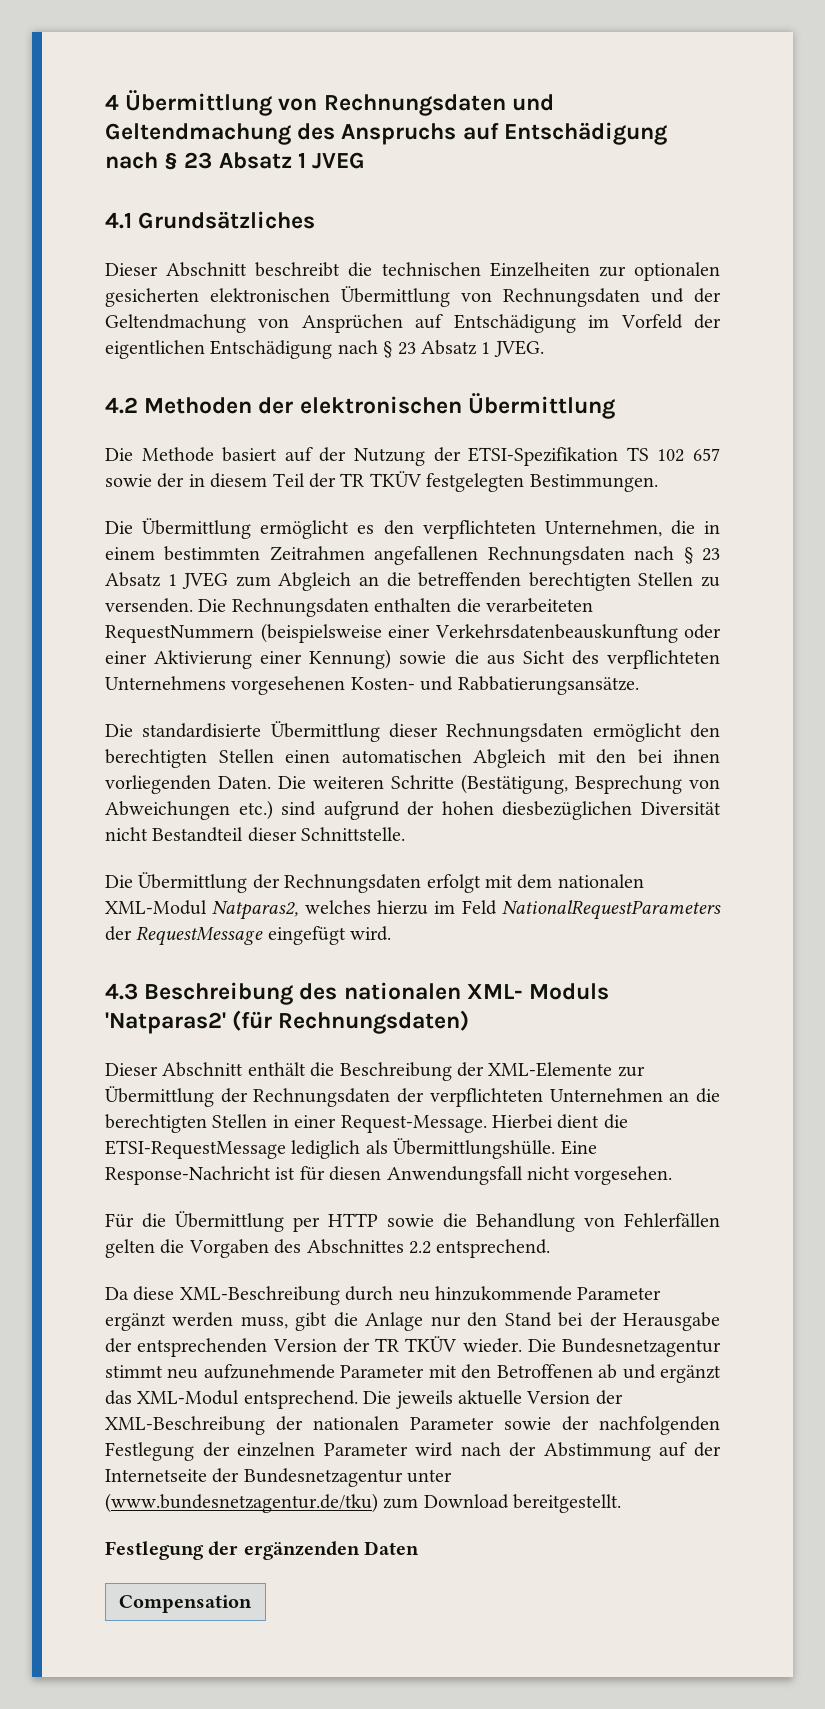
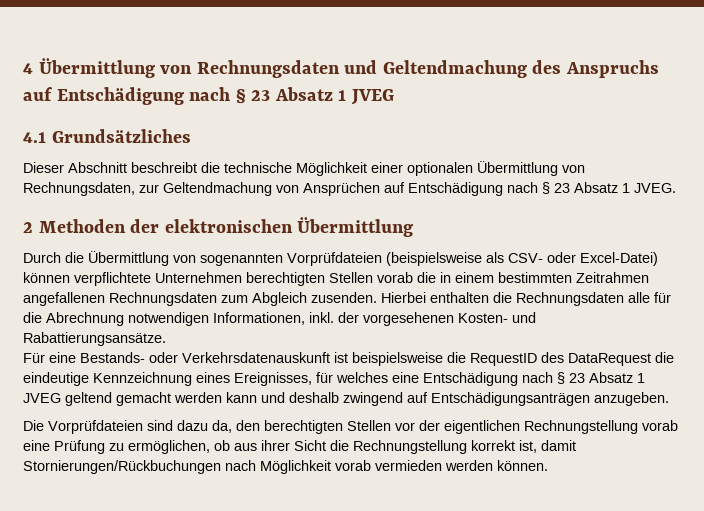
[381,262,720,281] [105,286,721,307] technischen Einzelheiten zur optionalen gesicherten elektronischen Übermittlung von Rechnungsdaten und der -> [224,161,585,176] [23,182,159,196] technische Möglichkeit einer optionalen Übermittlung von Rechnungsdaten, zur
[588,314,722,329] [105,340,333,359] im Vorfeld der eigentlichen Entschädigung -> (503, 189) none
[105,397,138,414] 4.2 -> [23,222,33,233] 2
[105,447,721,466] [105,471,658,492] [105,518,662,539] Die Methode basiert auf der Nutzung der ETSI-Spezifikation TS 102 657 sowie der in diesem Teil der TR TKÜV festgelegten Bestimmungen. // Die Übermittlung ermöglicht es den verpflichteten Unternehmen, -> [23,251,658,266] [23,272,413,286] Durch die Übermittlung von sogenannten Vorprüfdateien (beispielsweise als CSV- oder Excel-Datei) können verpflichtete Unternehmen berechtigten Stellen vorab
[634,546,721,564] [105,572,721,591] [105,598,593,617] [105,623,721,643] [105,649,720,669] [105,676,639,695] [105,721,720,742] [105,749,720,768] [105,774,720,794] [105,800,721,820] [105,827,406,842] [105,872,644,893] [105,900,721,920] [105,926,392,946] [105,982,610,1005] [105,1010,470,1034] [105,1062,645,1081] [105,1086,720,1107] [105,1114,628,1133] [105,1138,597,1159] [105,1166,673,1185] [105,1211,720,1232] [105,1239,551,1258] [105,1286,662,1305] [105,1312,720,1331] [105,1336,721,1357] [105,1364,721,1383] [105,1390,623,1409] [105,1416,720,1435] [105,1442,721,1461] [105,1468,453,1487] [105,1493,622,1513] [105,1541,420,1560] [118,1595,252,1613] nach § 23 Absatz 1 JVEG zum Abgleich an die betreffenden berechtigten Stellen zu versenden. Die Rechnungsdaten enthalten die verarbeiteten RequestNummern (beispielsweise einer Verkehrsdatenbeauskunftung oder einer Aktivierung einer Kennung) sowie die aus Sicht des verpflichteten Unternehmens vorgesehenen Kosten- und Rabbatierungsansätze. // Die standardisierte Übermittlung dieser Rechnungsdaten ermöglicht den berechtigten Stellen einen automatischen Abgleich mit den bei ihnen vorliegenden Daten. Die weiteren Schritte (Bestätigung, Besprechung von Abweichungen etc.) sind aufgrund der hohen diesbezüglichen Diversität nicht Bestandteil dieser Schnittstelle. // Die Übermittlung der Rechnungsdaten erfolgt mit dem nationalen XML-Modul Natparas2, welches hierzu im Feld NationalRequestParameters der RequestMessage eingefügt wird. // 4.3 Beschreibung des nationalen XML- Moduls 'Natparas2' (für Rechnungsdaten) // Dieser Abschnitt enthält die Beschreibung der XML-Elemente zur Übermittlung der Rechnungsdaten der verpflichteten Unternehmen an die berechtigten Stellen in einer Request-Message. Hierbei dient die ETSI-RequestMessage lediglich als Übermittlungshülle. Eine Response-Nachricht ist für diesen Anwendungsfall nicht vorgesehen. // Für die Übermittlung per HTTP sowie die Behandlung von Fehlerfällen gelten die Vorgaben des Abschnittes 2.2 entsprechend. // Da diese XML-Beschreibung durch neu hinzukommende Parameter ergänzt werden muss, gibt die Anlage nur den Stand bei der Herausgabe der entsprechenden Version der TR TKÜV wieder. Die Bundesnetzagentur stimmt neu aufzunehmende Parameter mit den Betroffenen ab und ergänzt das XML-Modul entsprechend. Die jeweils aktuelle Version der XML-Beschreibung der nationalen Parameter sowie der nachfolgenden Festlegung der einzelnen Parameter wird nach der Abstimmung auf der Internetseite der Bundesnetzagentur unter (www.bundesnetzagentur.de/tku) zum Download bereitgestellt. // Festlegung der ergänzenden Daten // Compensation -> [221,292,671,306] [23,312,536,326] [23,332,166,346] [23,352,674,366] [23,372,645,386] [23,392,669,406] [23,420,678,434] [23,440,576,454] [23,460,548,474] zum Abgleich zusenden. Hierbei enthalten die Rechnungsdaten alle für die Abrechnung notwendigen Informationen, inkl. der vorgesehenen Kosten- und Rabattierungsansätze. // Für eine Bestands- oder Verkehrsdatenauskunft ist beispielsweise die RequestID des DataRequest die eindeutige Kennzeichnung eines Ereignisses, für welches eine Entschädigung nach § 23 Absatz 1 JVEG geltend gemacht werden kann und deshalb zwingend auf Entschädigungsanträgen anzugeben. // Die Vorprüfdateien sind dazu da, den berechtigten Stellen vor der eigentlichen Rechnungstellung vorab eine Prüfung zu ermöglichen, ob aus ihrer Sicht die Rechnungstellung korrekt ist, damit Stornierungen/Rückbuchungen nach Möglichkeit vorab vermieden werden können.

